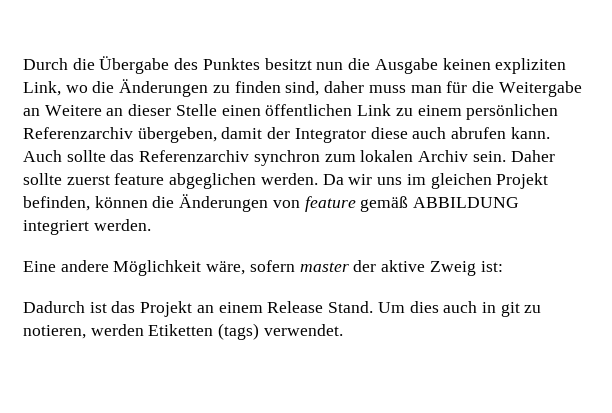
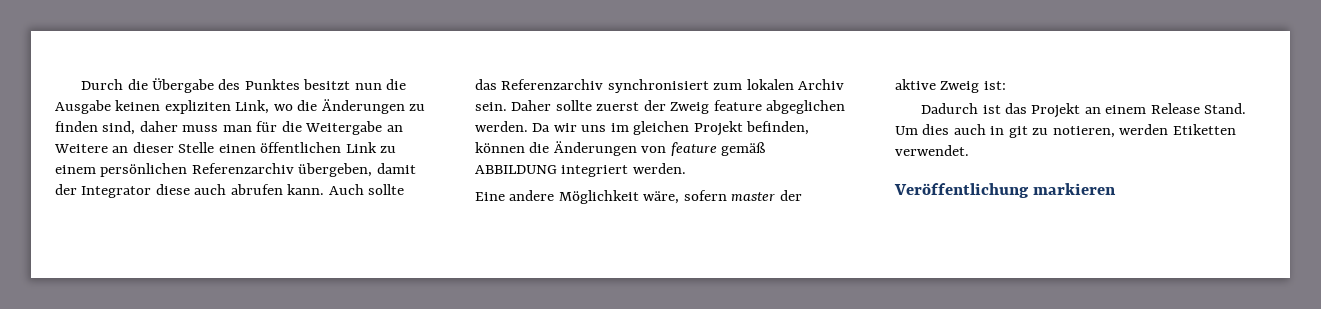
[253,150,320,166] synchron -> [607,79,709,93] synchronisiert
(110, 180) none -> [643,100,710,114] der Zweig
[218,323,260,340] (tags) -> (1236, 129) none
(343, 330) none -> [894,183,1117,198] // Veröffentlichung markieren

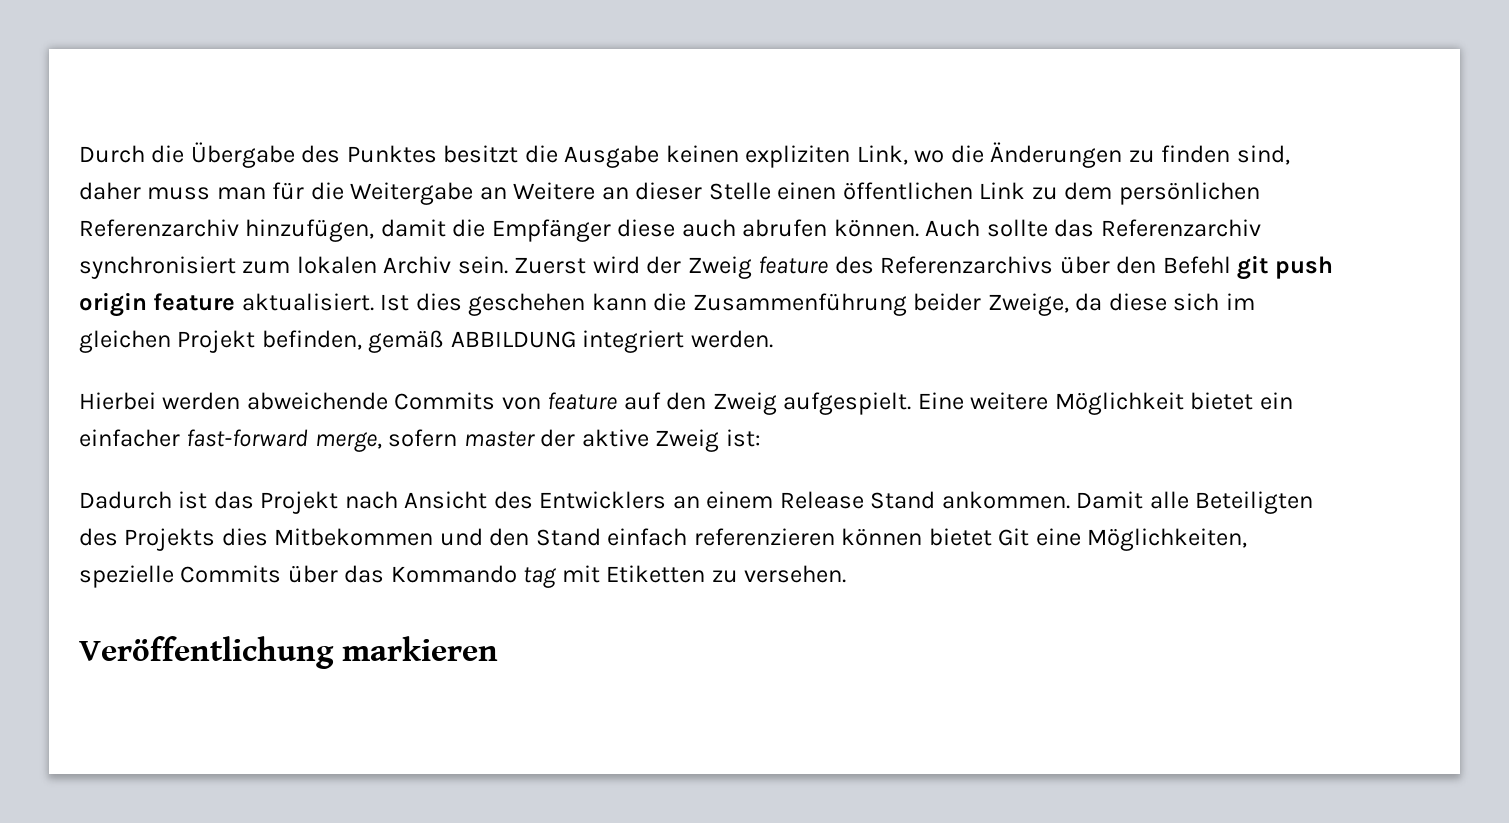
[354,83,382,90] nun -> (519, 154) none
[55,165,96,174] einem -> [1064,182,1113,200] dem
[298,163,416,177] [55,184,152,198] übergeben, damit der Integrator -> [245,219,611,242] hinzufügen, damit die Empfänger
[287,184,325,195] kann. -> [833,219,919,237] können.
[511,100,846,114] [475,121,810,136] [475,141,766,156] [475,163,686,177] [475,190,680,204] Daher sollte zuerst der Zweig feature abgeglichen werden. Da wir uns im gleichen Projekt befinden, können die Änderungen von feature gemäß ABBILDUNG integriert werden. // Eine andere Möglichkeit wäre, -> [514,255,1333,280] [79,292,1255,317] [79,330,773,353] [79,392,1293,415] [79,429,382,452] Zuerst wird der Zweig feature des Referenzarchivs über den Befehl git push origin feature aktualisiert. Ist dies geschehen kann die Zusammenführung beider Zweige, da diese sich im gleichen Projekt befinden, gemäß ABBILDUNG integriert werden. // Hierbei werden abweichende Commits von feature auf den Zweig aufgespielt. Eine weitere Möglichkeit bietet ein einfacher fast-forward merge,
[1084,103,1247,114] [895,124,1236,138] [895,145,969,156] an einem Release Stand. Um dies auch in git zu notieren, werden Etiketten verwendet. -> [344,491,1314,514] [79,528,1248,551] [79,565,847,588] nach Ansicht des Entwicklers an einem Release Stand ankommen. Damit alle Beteiligten des Projekts dies Mitbekommen und den Stand einfach referenzieren können bietet Git eine Möglichkeiten, spezielle Commits über das Kommando tag mit Etiketten zu versehen.

